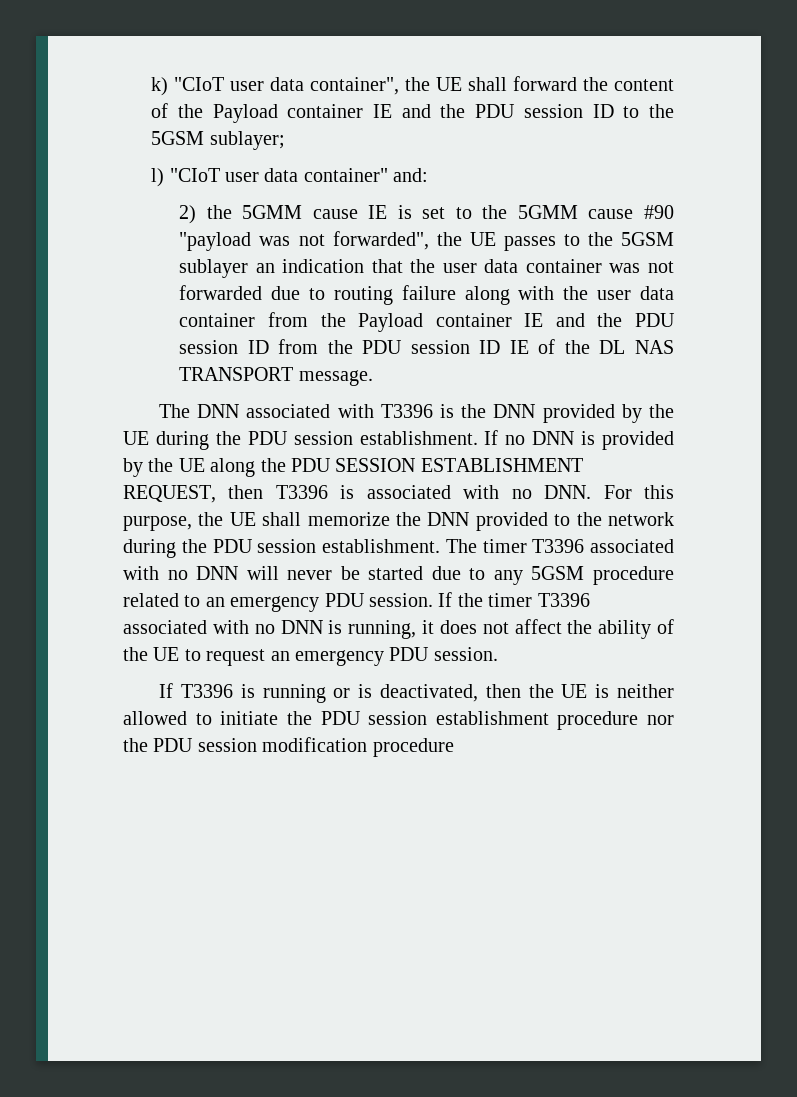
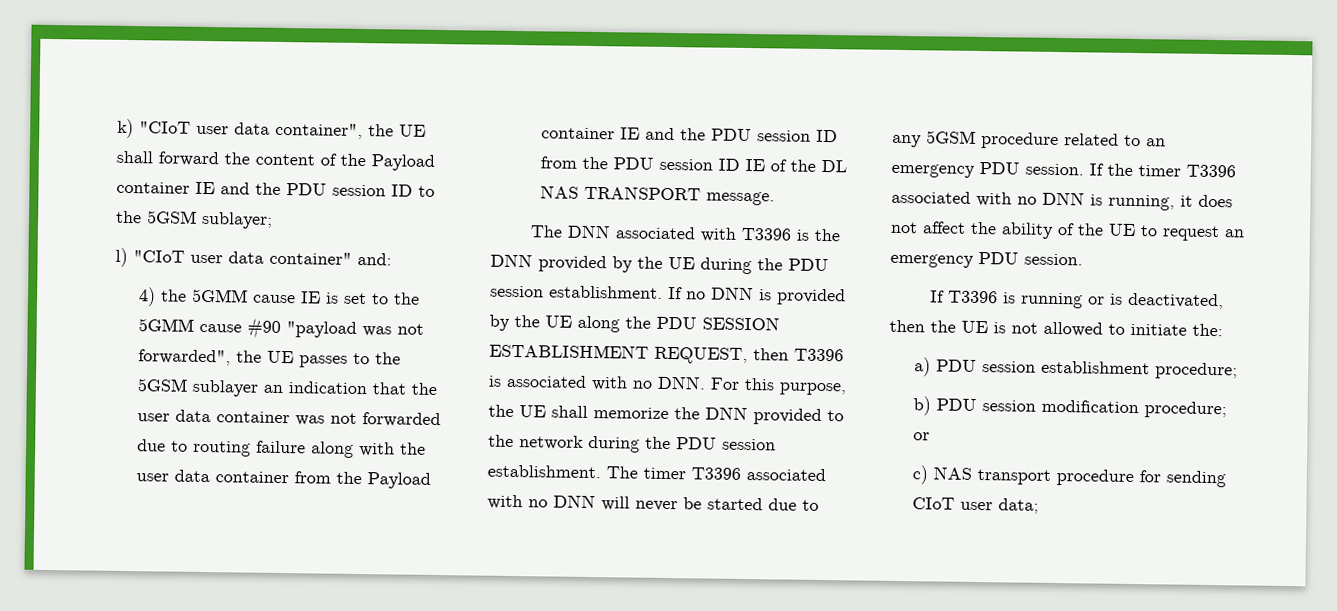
[179,205,197,224] 2) -> [138,287,157,307] 4)
[617,684,674,698] neither -> [1011,322,1038,334] not
[286,711,312,725] the -> [1192,323,1223,337] [913,357,931,377] the: // a)
[557,711,674,730] [123,737,454,757] procedure nor the PDU session modification procedure -> [1154,362,1238,380] [912,396,1227,419] [912,432,930,441] [911,465,1226,488] [911,497,1039,514] procedure; // b) PDU session modification procedure; or // c) NAS transport procedure for sending CIoT user data;

